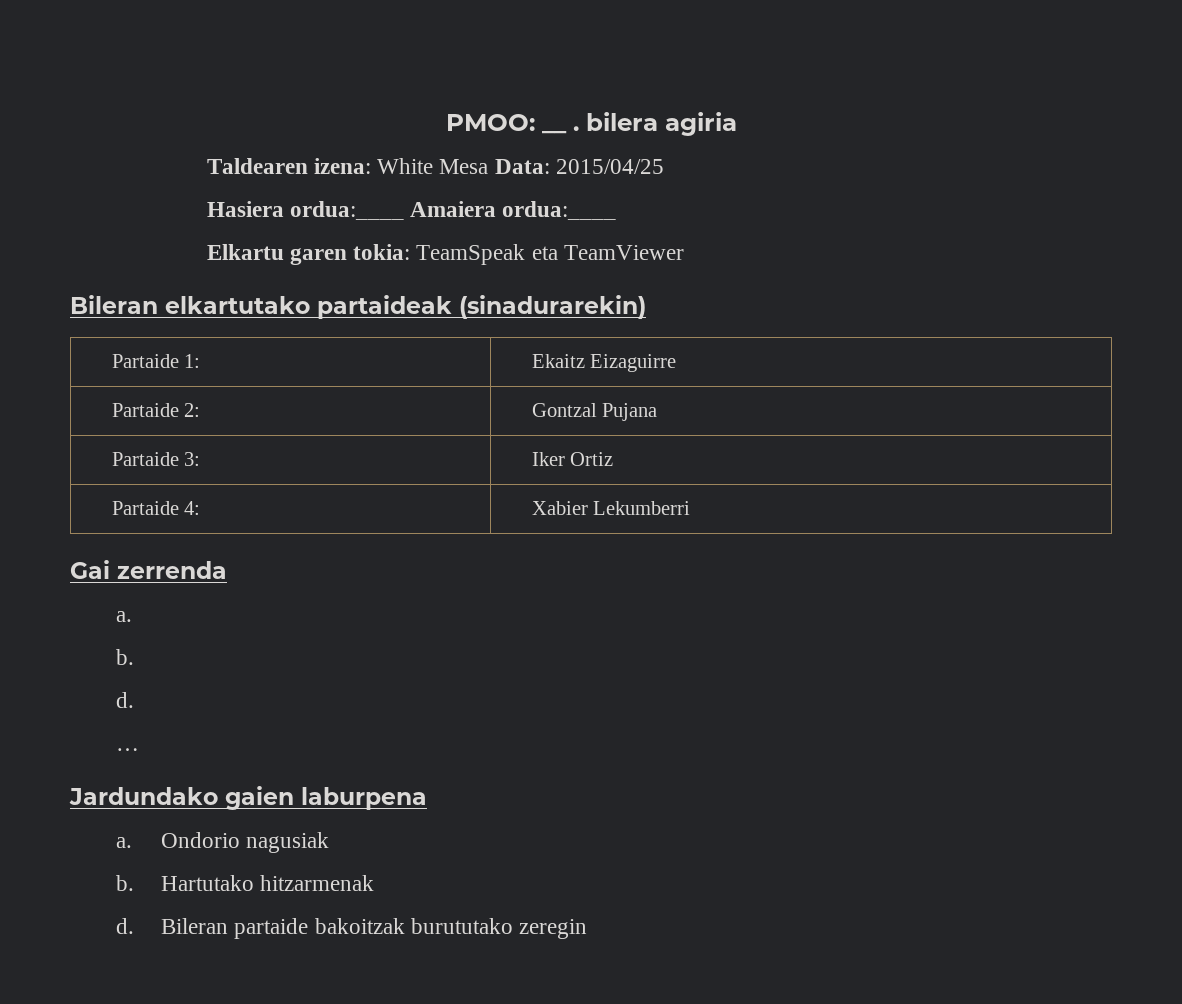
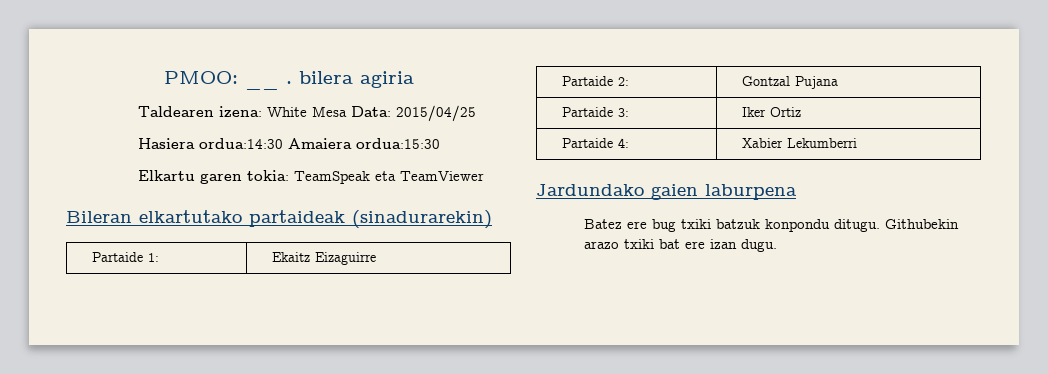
[289,201,617,220] ordua:____ Amaiera ordua:____ -> [199,138,441,149] ordua:14:30 Amaiera ordua:15:30
[70,560,227,579] [115,611,132,622] [115,649,134,665] [115,692,134,708] [115,748,139,751] [69,786,427,810] [115,832,330,853] [115,875,375,891] [115,918,587,939] Gai zerrenda // a. // b. // d. // … // Jardundako gaien laburpena // a. Ondorio nagusiak // b. Hartutako hitzarmenak // d. Bileran partaide bakoitzak burututako zeregin -> [536,184,797,200] [584,219,960,232] [584,239,778,252] Jardundako gaien laburpena // Batez ere bug txiki batzuk konpondu ditugu. Githubekin arazo txiki bat ere izan dugu.

